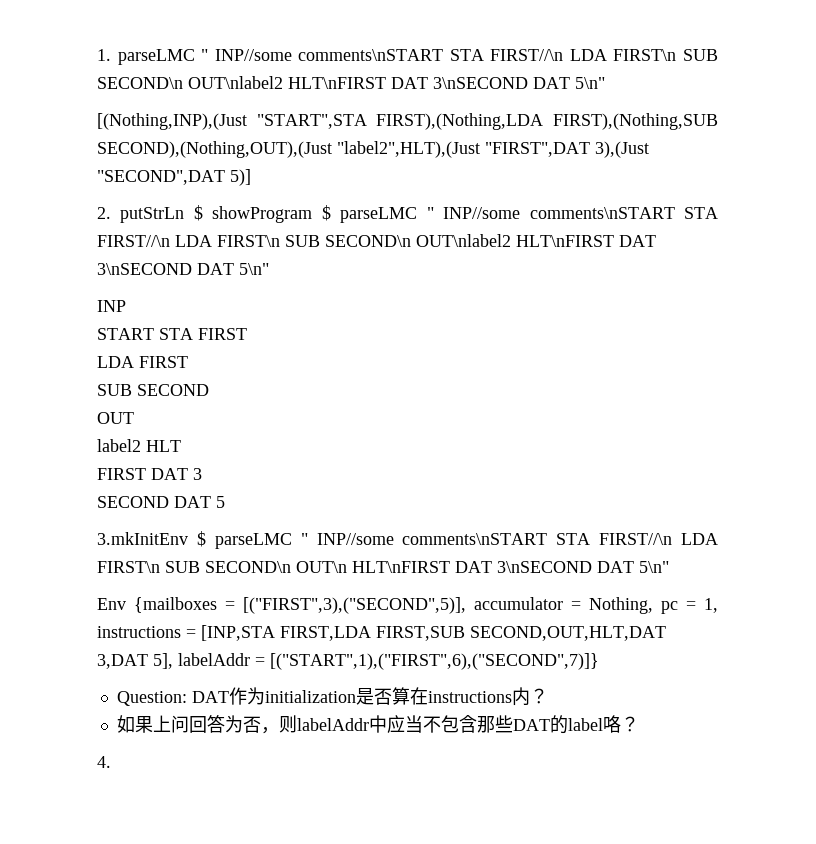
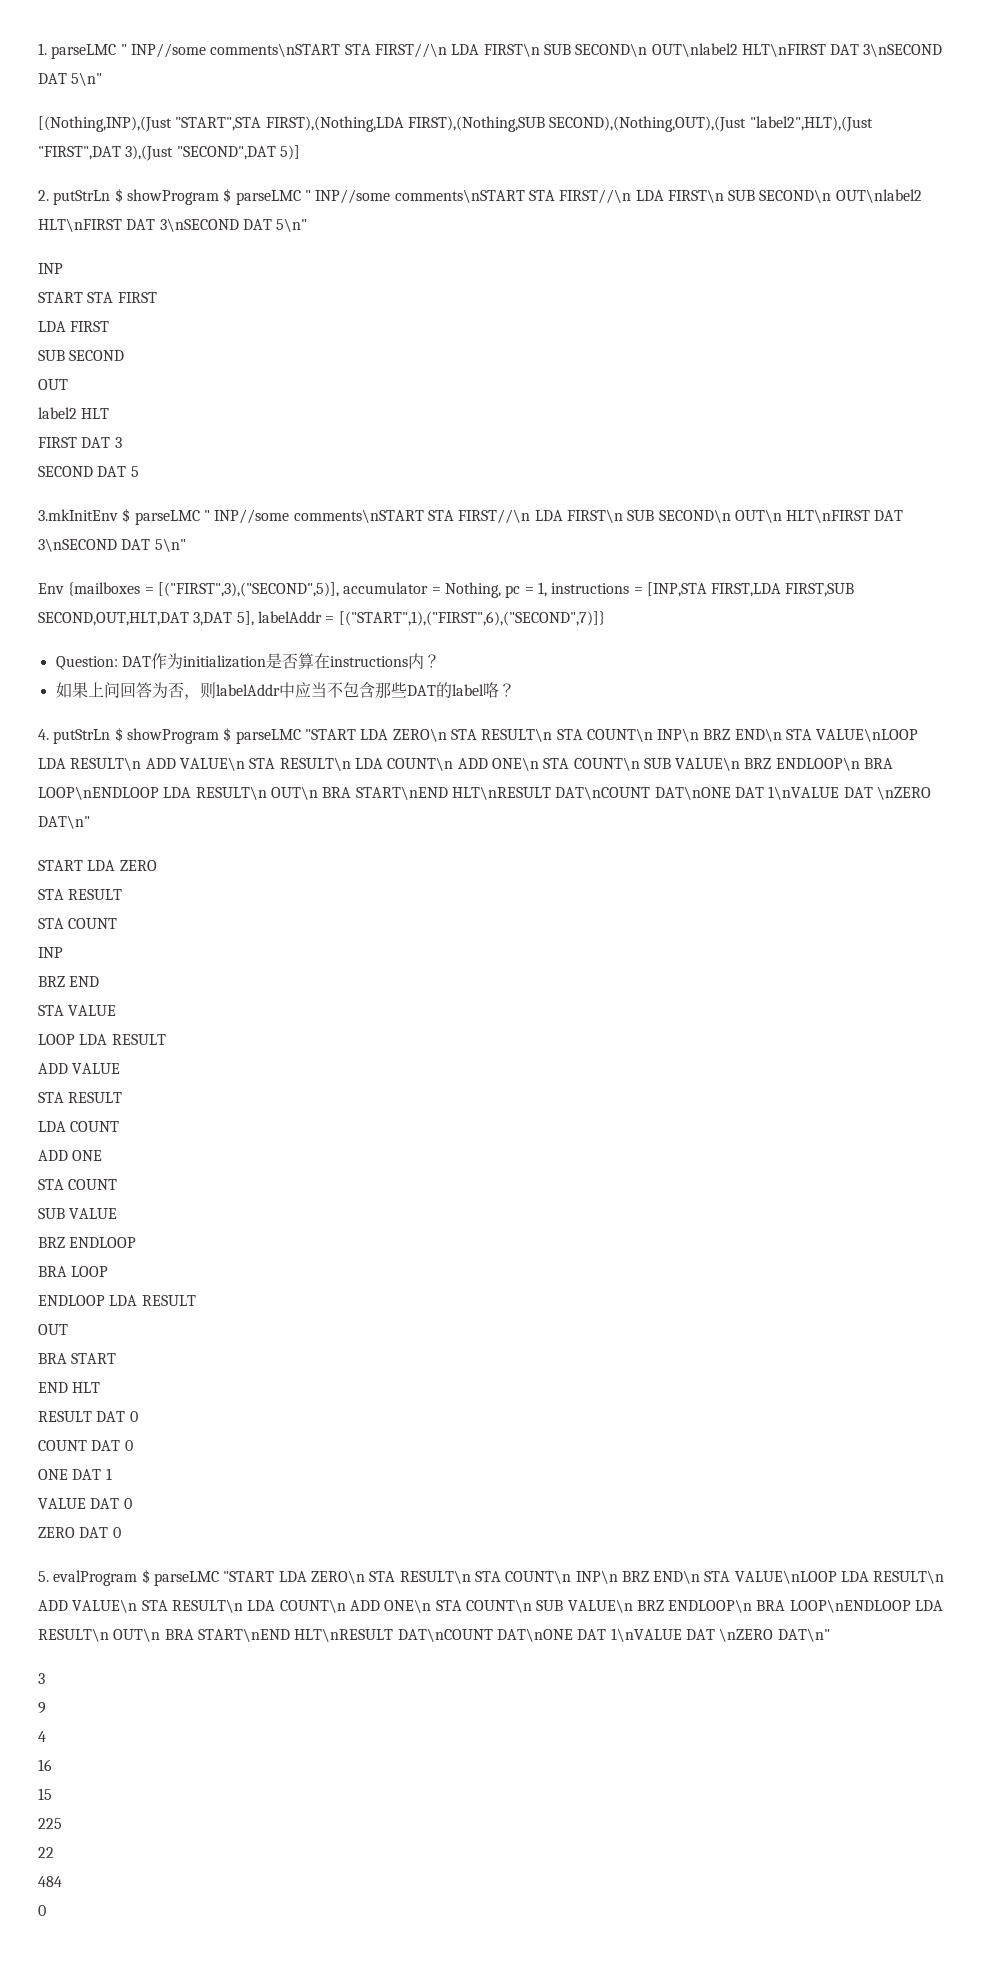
(111, 762) none -> [53,727,919,744] [38,757,894,771] [38,786,931,800] [38,815,90,829] [38,860,157,871] [38,889,123,900] [38,918,118,929] [38,947,63,958] [38,976,100,987] [38,1005,117,1016] [38,1034,166,1045] [38,1063,121,1074] [38,1092,123,1103] [38,1121,120,1132] [38,1150,103,1161] [38,1179,118,1190] [38,1208,118,1219] [38,1237,137,1248] [38,1266,109,1277] [38,1295,196,1306] [38,1324,68,1335] [38,1353,117,1364] [38,1382,101,1393] [38,1411,138,1422] [38,1440,133,1451] [38,1468,112,1480] [38,1498,132,1509] [38,1527,121,1538] [38,1569,945,1586] [38,1599,944,1613] [38,1628,830,1642] [38,1673,45,1684] [38,1702,46,1714] [38,1731,46,1742] [38,1759,52,1771] [38,1788,52,1800] [38,1818,62,1829] [38,1847,54,1858] [38,1876,62,1887] [38,1905,46,1916] putStrLn $ showProgram $ parseLMC "START LDA ZERO\n STA RESULT\n STA COUNT\n INP\n BRZ END\n STA VALUE\nLOOP LDA RESULT\n ADD VALUE\n STA RESULT\n LDA COUNT\n ADD ONE\n STA COUNT\n SUB VALUE\n BRZ ENDLOOP\n BRA LOOP\nENDLOOP LDA RESULT\n OUT\n BRA START\nEND HLT\nRESULT DAT\nCOUNT DAT\nONE DAT 1\nVALUE DAT \nZERO DAT\n" // START LDA ZERO // STA RESULT // STA COUNT // INP // BRZ END // STA VALUE // LOOP LDA RESULT // ADD VALUE // STA RESULT // LDA COUNT // ADD ONE // STA COUNT // SUB VALUE // BRZ ENDLOOP // BRA LOOP // ENDLOOP LDA RESULT // OUT // BRA START // END HLT // RESULT DAT 0 // COUNT DAT 0 // ONE DAT 1 // VALUE DAT 0 // ZERO DAT 0 // 5. evalProgram $ parseLMC "START LDA ZERO\n STA RESULT\n STA COUNT\n INP\n BRZ END\n STA VALUE\nLOOP LDA RESULT\n ADD VALUE\n STA RESULT\n LDA COUNT\n ADD ONE\n STA COUNT\n SUB VALUE\n BRZ ENDLOOP\n BRA LOOP\nENDLOOP LDA RESULT\n OUT\n BRA START\nEND HLT\nRESULT DAT\nCOUNT DAT\nONE DAT 1\nVALUE DAT \nZERO DAT\n" // 3 // 9 // 4 // 16 // 15 // 225 // 22 // 484 // 0

